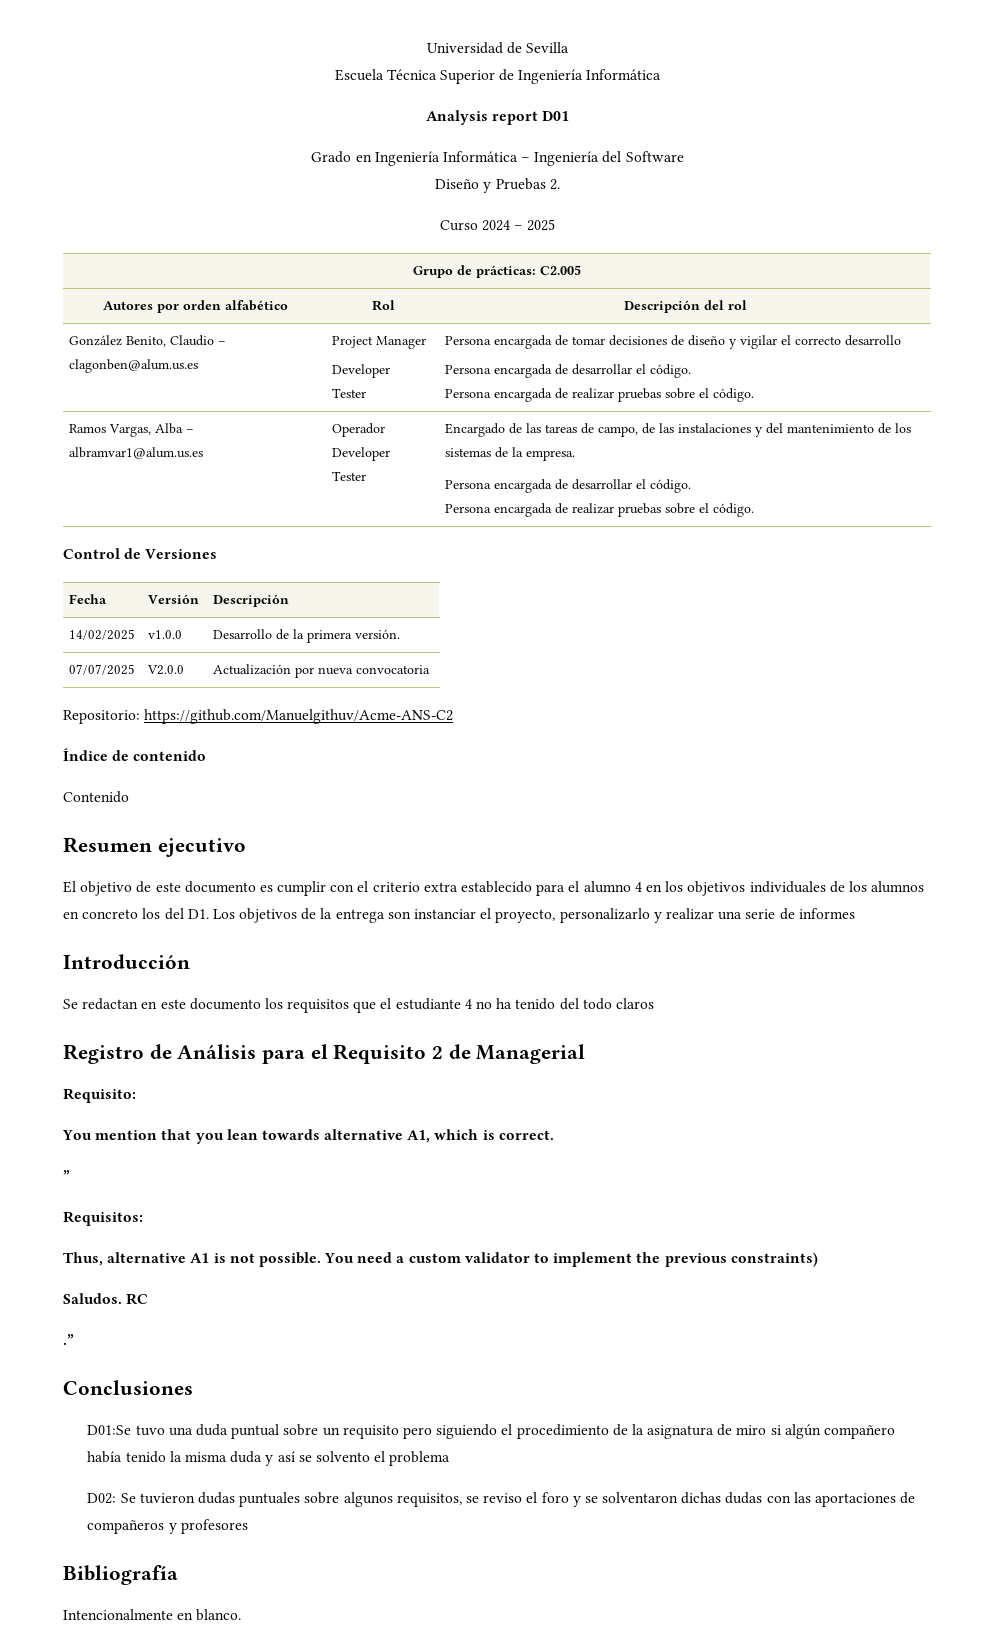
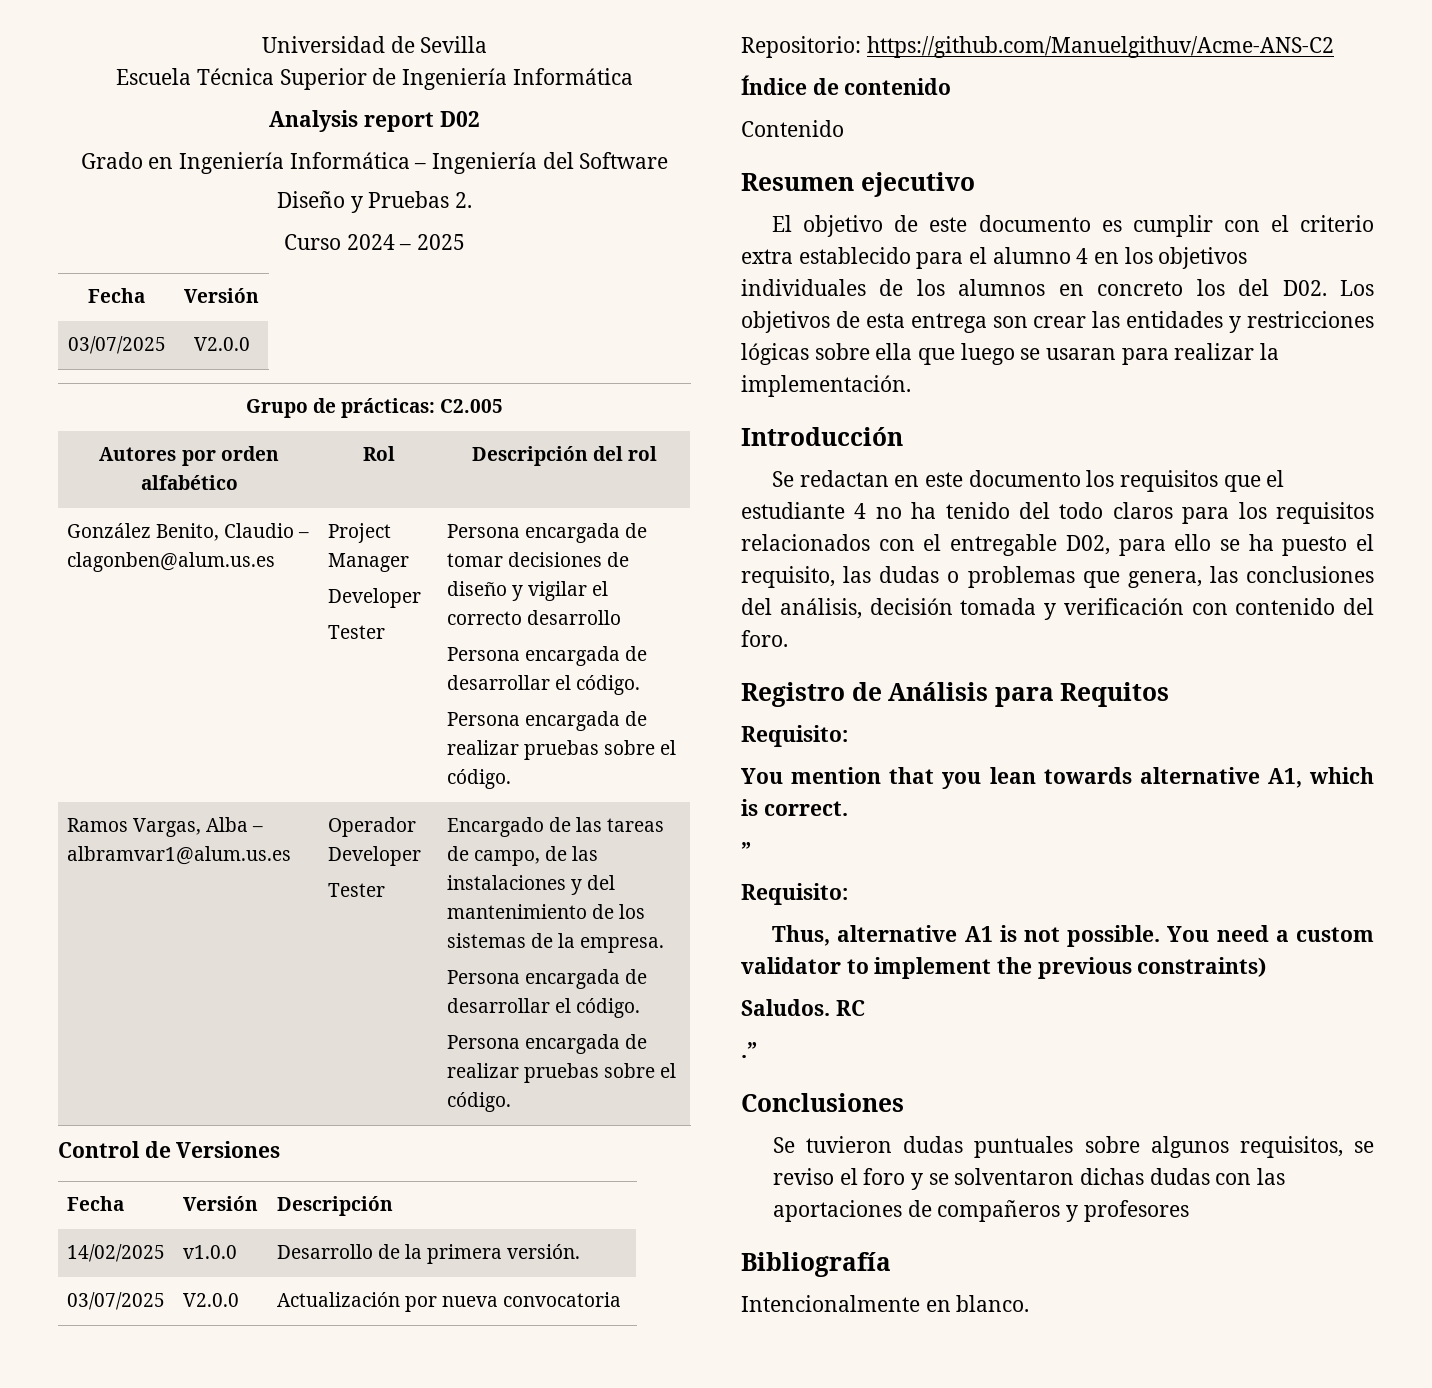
[542,111,570,121] D01 -> [439,111,480,127] D02
(556, 225) none -> [88,288,145,303] [184,288,259,303] [67,336,166,354] [193,337,250,351] // Fecha | Versión // 03/07/2025 | V2.0.0
[69,664,136,675] 07/07/2025 -> [66,1292,165,1310] 03/07/2025
[187,909,209,919] D1. -> [1282,280,1327,296] D02.
[320,908,333,919] la -> [865,313,905,328] esta
[414,908,855,923] instanciar el proyecto, personalizarlo y realizar una serie de informes -> [1033,311,1374,333] [741,343,1280,365] [741,375,911,397] crear las entidades y restricciones lógicas sobre ella que luego se usaran para realizar la implementación.
(654, 1003) none -> [1182,502,1374,524] [741,534,1374,556] [741,566,1374,588] [741,598,1374,620] [741,630,788,647] para los requisitos relacionados con el entregable D02, para ello se ha puesto el requisito, las dudas o problemas que genera, las conclusiones del análisis, decisión tomada y verificación con contenido del foro.
[310,1044,586,1064] el Requisito 2 de Managerial -> [1060,682,1170,707] Requitos
[63,1211,143,1226] Requisitos: -> [741,883,848,905] Requisito:
[87,1424,895,1439] [87,1451,451,1466] [87,1493,117,1504] D01:Se tuvo una duda puntual sobre un requisito pero siguiendo el procedimiento de la asignatura de miro si algún compañero había tenido la misma duda y así se solvento el problema // D02: -> (904, 1102) none

